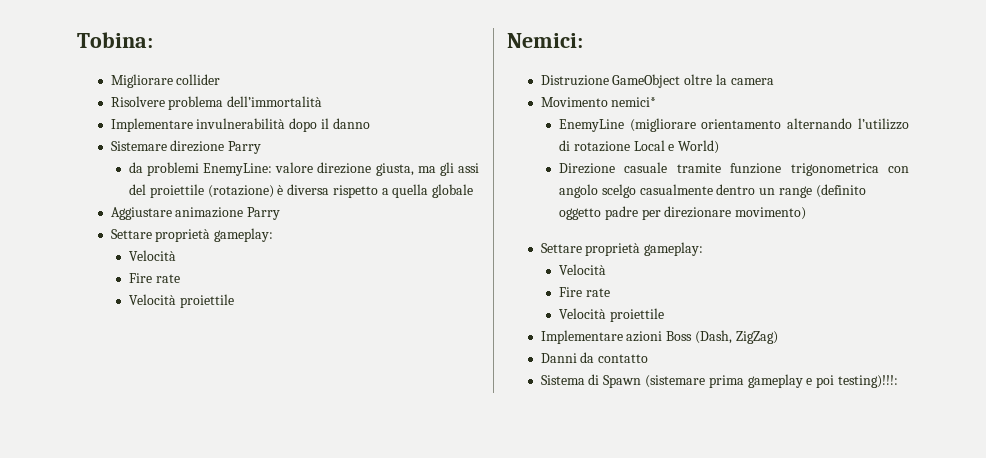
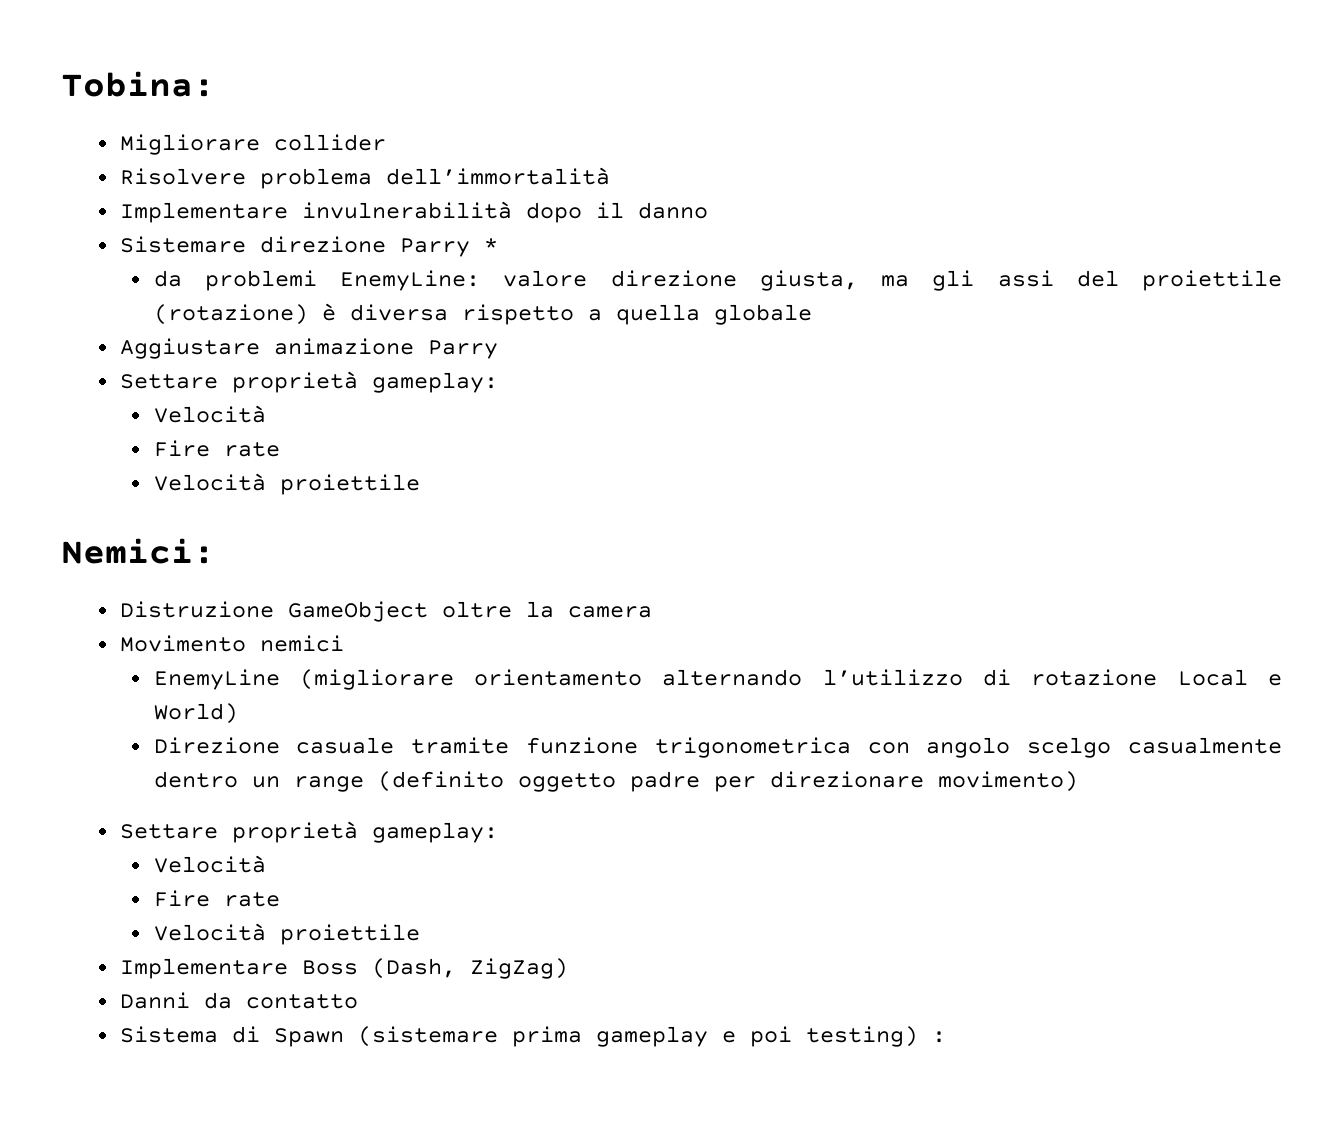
(262, 147) none -> [484,238,499,252] *
[611,97,657,107] nemici* -> [260,635,345,652] nemici
[626,331,663,342] azioni -> (289, 968) none
[837,375,898,388] testing)!!!: -> [806,1026,947,1047] testing) :

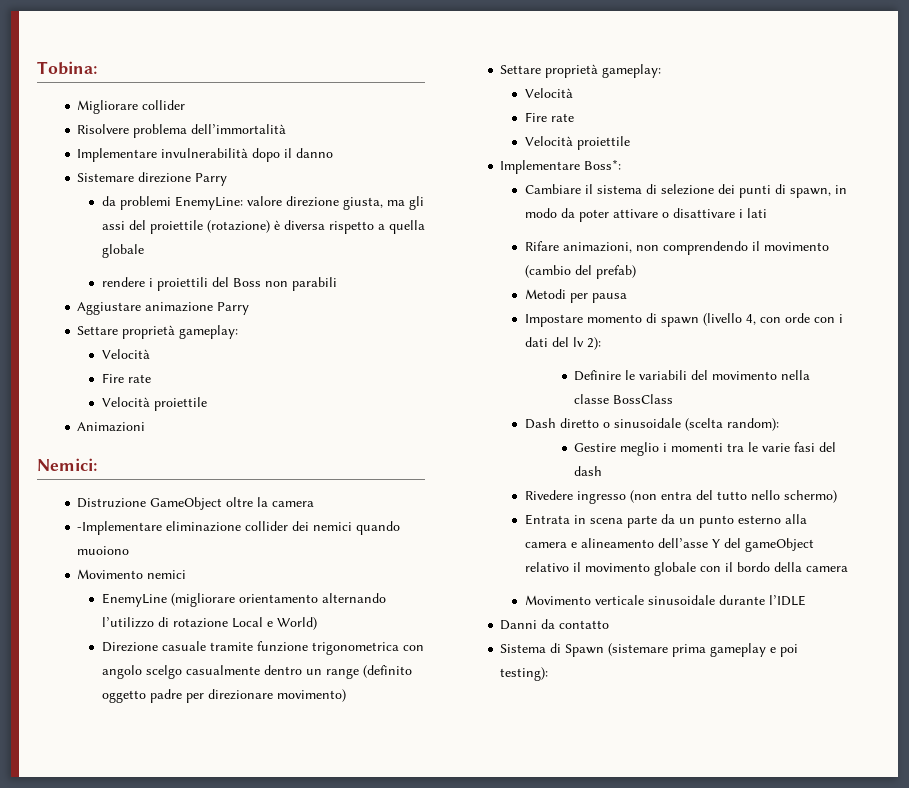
[484,238,499,252] * -> (228, 179) none
(812, 314) none -> [101,277,337,291] // rendere i proiettili del Boss non parabili
(420, 484) none -> [77,422,146,432] // Animazioni
(653, 612) none -> [77,521,401,535] [77,546,130,555] // -Implementare eliminazione collider dei nemici quando muoiono
[302,958,569,979] Boss (Dash, ZigZag) -> [584,159,622,170] [524,184,847,198] [524,208,767,222] [524,241,829,255] [524,265,636,279] [524,289,627,303] [524,313,843,327] [524,337,601,350] [574,370,811,381] [574,394,674,404] [524,418,779,431] [574,442,837,456] [574,466,603,476] [524,490,837,504] [524,514,807,528] [524,538,814,552] [524,562,848,576] [524,595,806,606] Boss*: // Cambiare il sistema di selezione dei punti di spawn, in modo da poter attivare o disattivare i lati // Rifare animazioni, non comprendendo il movimento (cambio del prefab) // Metodi per pausa // Impostare momento di spawn (livello 4, con orde con i dati del lv 2): // Definire le variabili del movimento nella classe BossClass // Dash diretto o sinusoidale (scelta random): // Gestire meglio i momenti tra le varie fasi del dash // Rivedere ingresso (non entra del tutto nello schermo) // Entrata in scena parte da un punto esterno alla camera e alineamento dell’asse Y del gameObject relativo il movimento globale con il bordo della camera // Movimento verticale sinusoidale durante l’IDLE
[806,1026,947,1047] testing) : -> [500,667,549,681] testing):

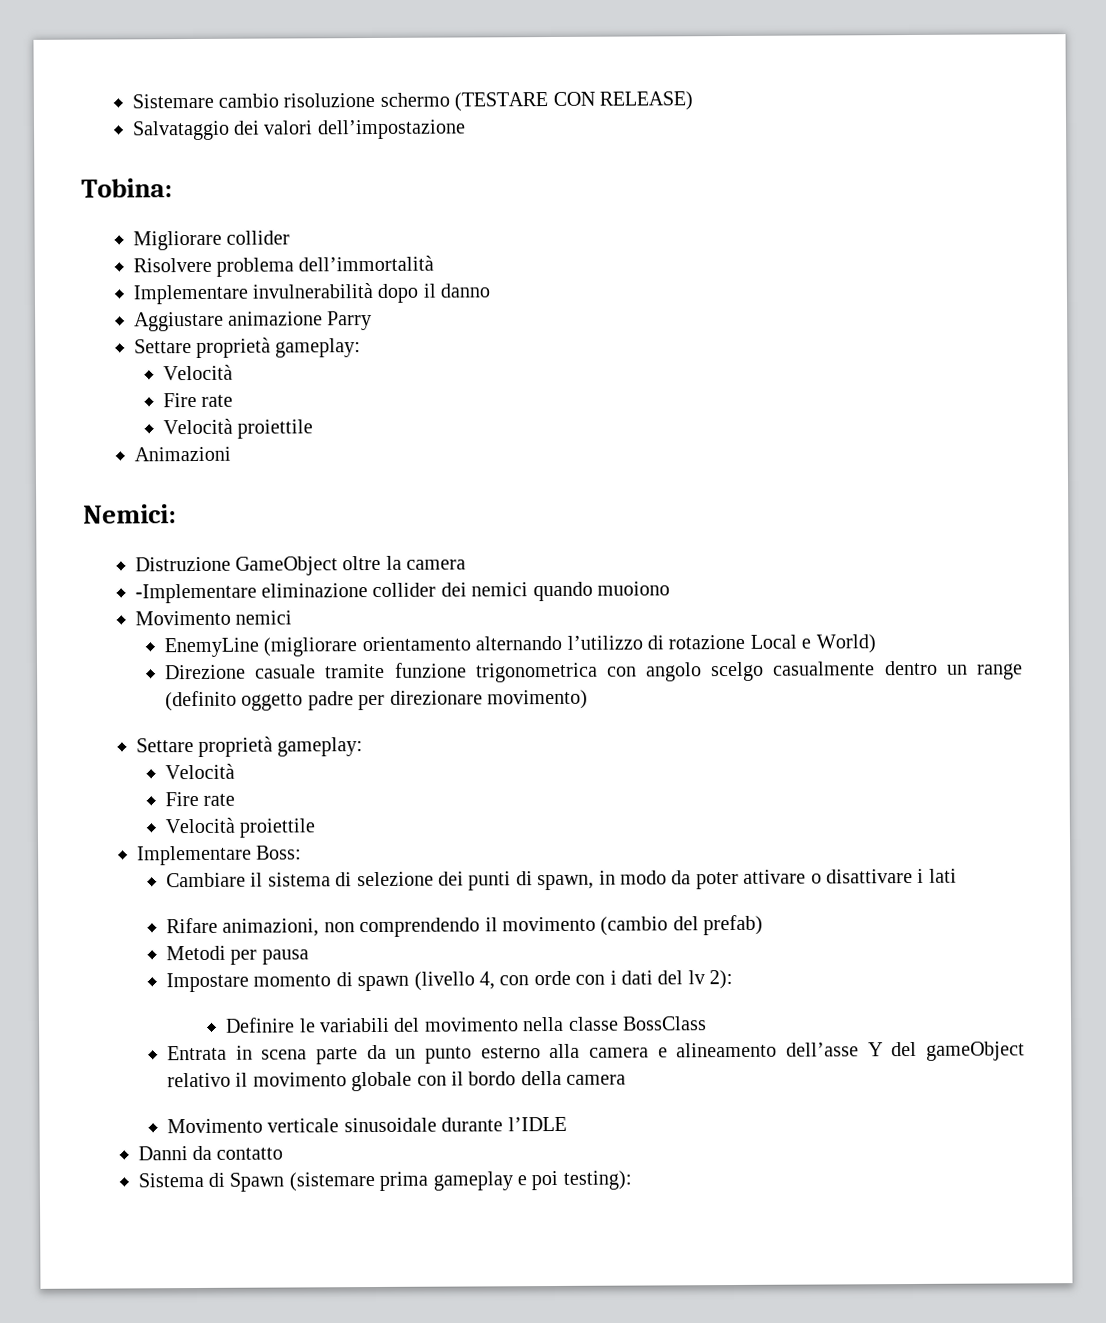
(37, 68) none -> [131,91,693,112] [131,119,466,141] Sistemare cambio risoluzione schermo (TESTARE CON RELEASE) // Salvataggio dei valori dell’impostazione //
[77,172,228,186] [101,196,424,210] [101,220,425,234] [101,244,144,258] [101,277,337,291] // Sistemare direzione Parry // da problemi EnemyLine: valore direzione giusta, ma gli assi del proiettile (rotazione) è diversa rispetto a quella globale // rendere i proiettili del Boss non parabili -> (491, 290) none
[584,159,622,170] Boss*: -> [255,845,302,860] Boss:
[524,418,779,431] [574,442,837,456] [574,466,603,476] [524,490,837,504] // Dash diretto o sinusoidale (scelta random): // Gestire meglio i momenti tra le varie fasi del dash // Rivedere ingresso (non entra del tutto nello schermo) -> (707, 1023) none

